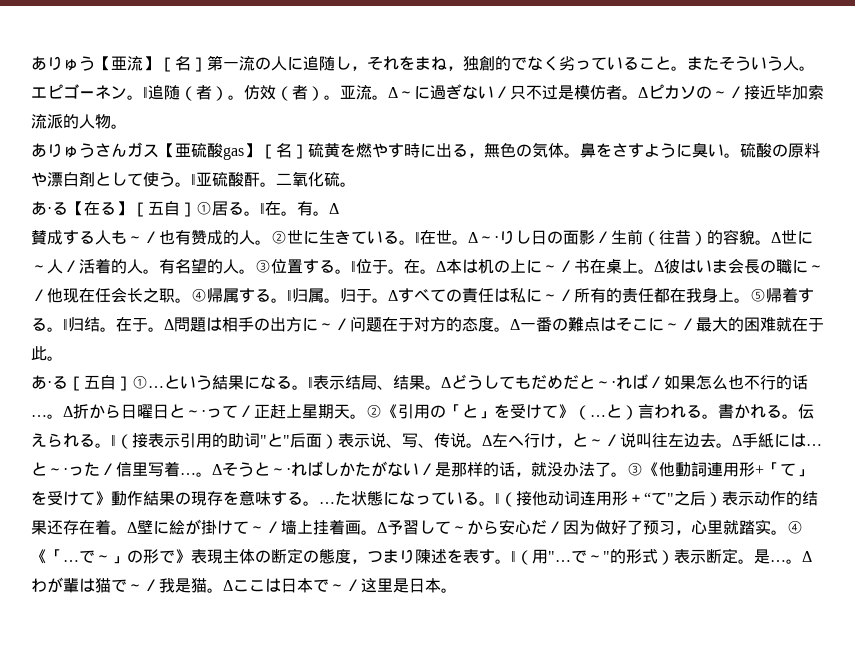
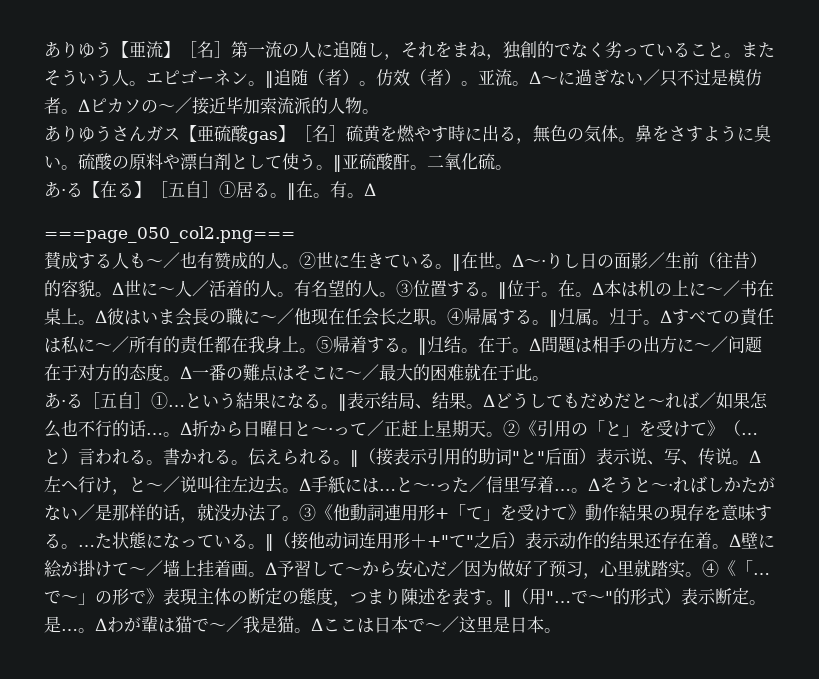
[31,56,79,71] ありゅ -> [44,41,95,58] ありゆ
[63,146,79,158] ゅ -> [78,127,95,142] ゆ
(339, 208) none -> [44,226,295,243] // ===page_050_col2.png===
[611,380,616,388] · -> (665, 403) none
[644,492,651,504] “ -> [427,535,449,547] +"

